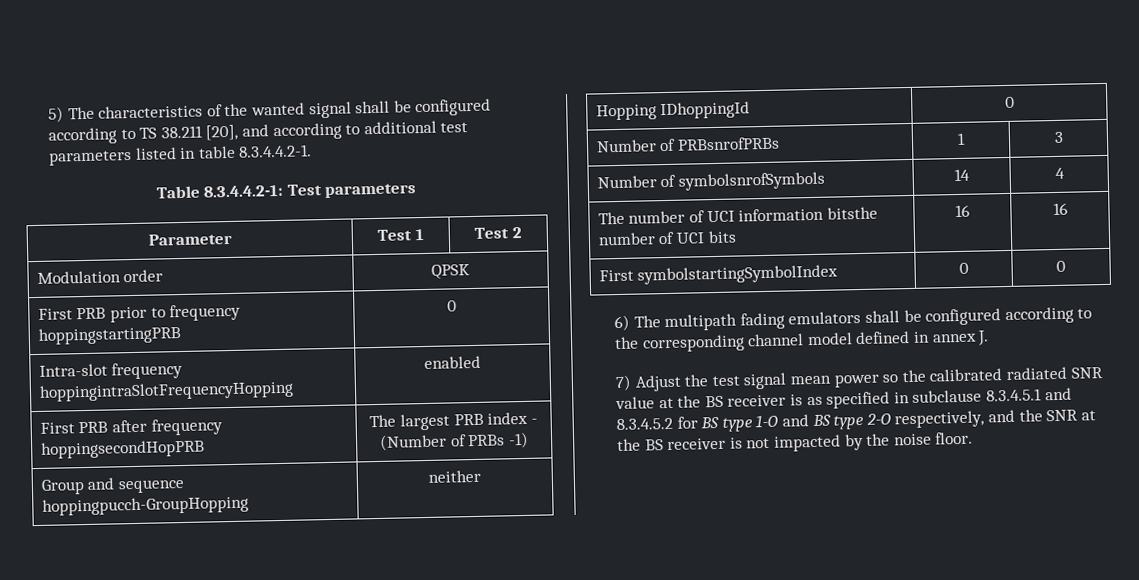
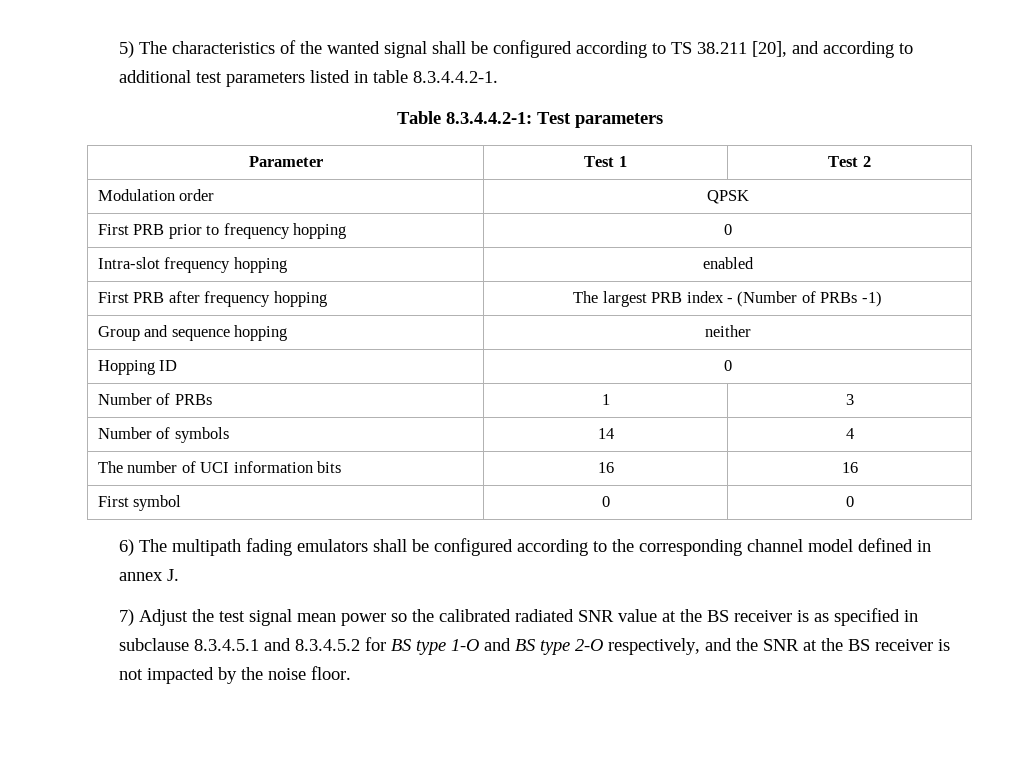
[37,326,181,345] hoppingstartingPRB -> [293,223,347,239] hopping
[38,380,294,402] hoppingintraSlotFrequencyHopping -> [233,257,287,273] hopping
[40,439,205,459] hoppingsecondHopPRB -> [273,291,327,307] hopping
[41,495,249,516] hoppingpucch-GroupHopping -> [234,325,288,341] hopping
[660,101,751,120] IDhoppingId -> [159,360,178,371] ID
[677,136,781,151] PRBsnrofPRBs -> [174,394,212,405] PRBs
[678,171,826,191] symbolsnrofSymbols -> [174,427,229,443] symbols
[826,206,878,220] [597,231,706,246] bitsthe number of UCI -> (313, 467) none
[637,264,839,285] symbolstartingSymbolIndex -> [133,495,182,511] symbol

